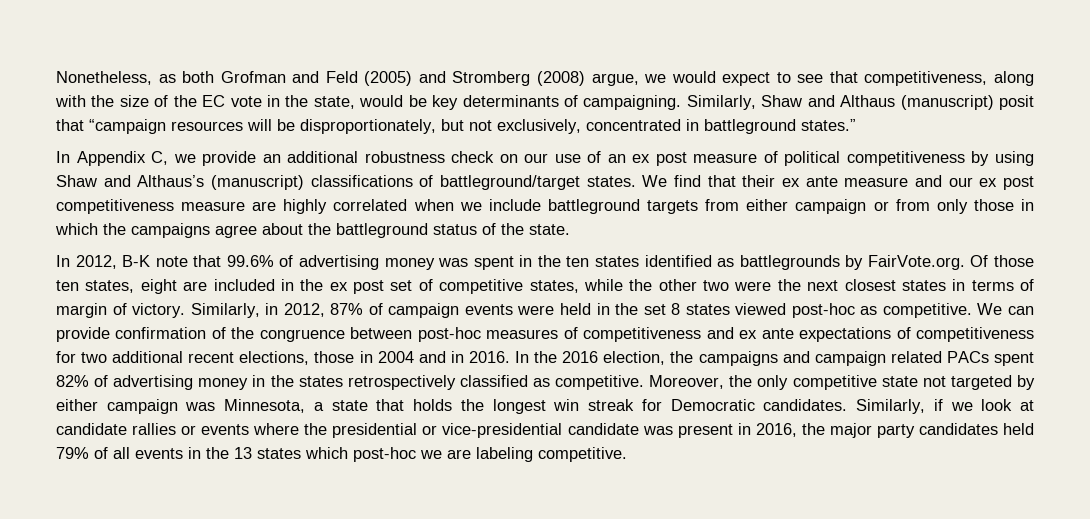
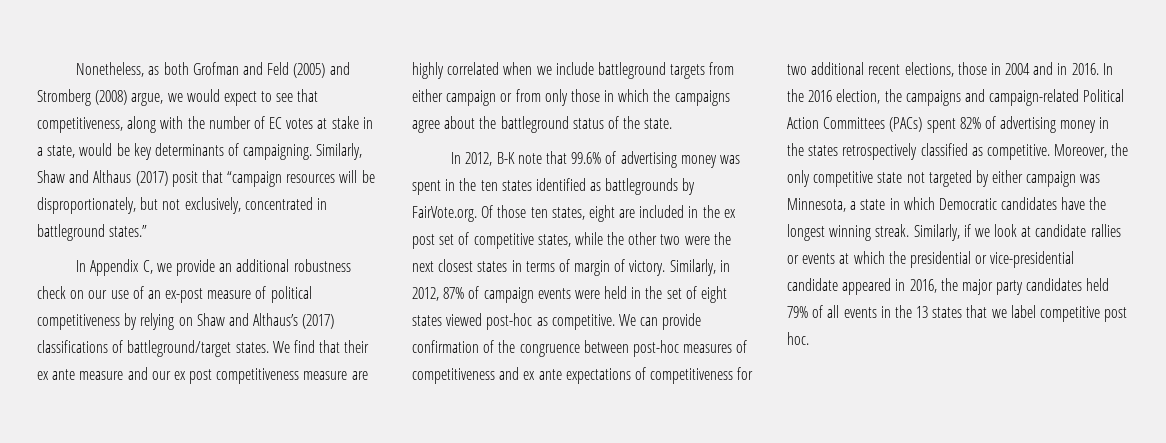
[119,95,309,107] size of the EC vote in the -> [208,116,373,129] [37,147,43,156] number of EC votes at stake in a
[900,95,994,110] (manuscript) -> [135,171,168,186] (2017)
[632,152,687,166] ex post -> [165,288,204,303] ex-post
[994,151,1034,166] using -> [140,313,193,330] relying on
[210,175,304,190] (manuscript) -> [302,314,335,329] (2017)
[671,303,681,315] 8 -> [685,286,728,303] of eight
[814,351,989,366] campaign related PACs -> [989,89,1125,106] [787,117,923,132] campaign-related Political Action Committees (PACs)
[376,399,848,414] that holds the longest win streak for Democratic candidates. -> [889,197,1107,210] [787,224,910,241] in which Democratic candidates have the longest winning streak.
[253,423,300,435] where -> [839,251,885,264] at which
[642,424,733,438] was present -> [842,278,892,295] appeared
[305,447,627,462] which post-hoc we are labeling competitive. -> [966,305,1128,322] [787,332,809,345] that we label competitive post hoc.

